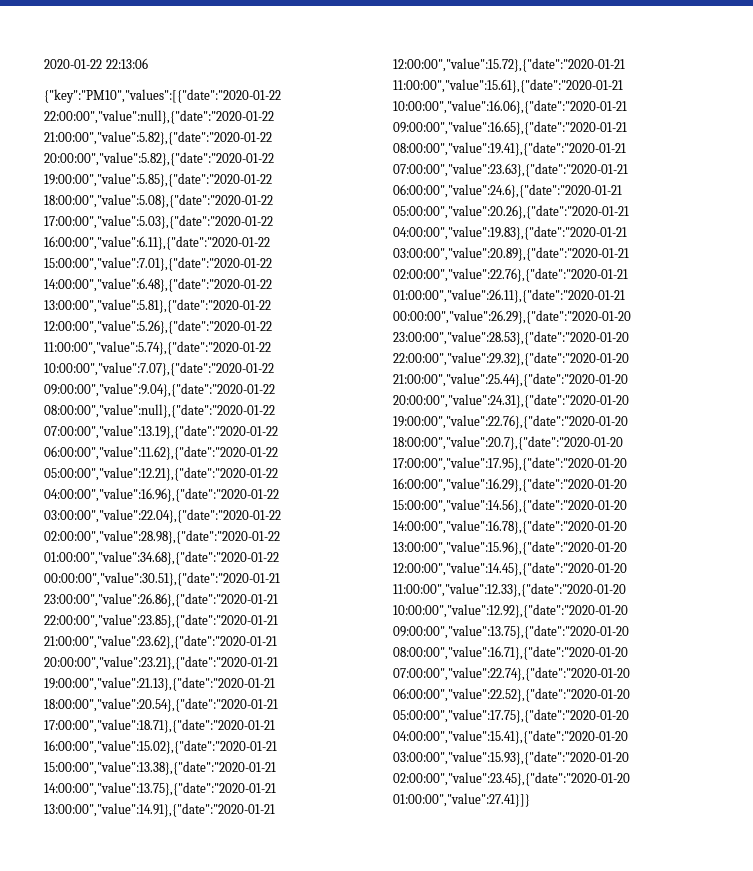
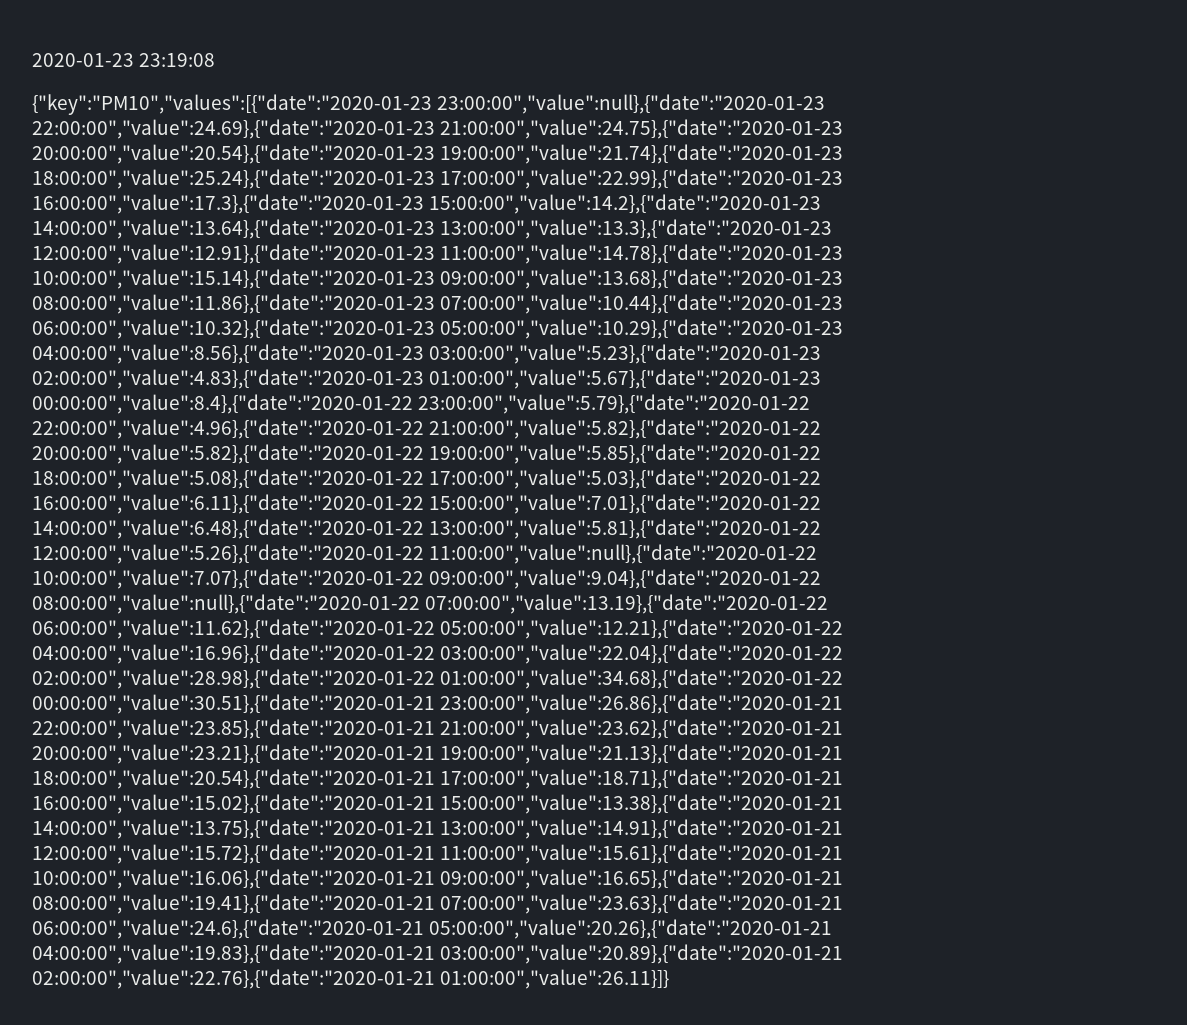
[44,58,148,69] [44,89,281,103] [44,110,274,124] 2020-01-22 22:13:06 // {"key":"PM10","values":[{"date":"2020-01-22 22:00:00","value":null},{"date":"2020-01-22 -> [32,53,216,67] [32,94,826,115] [32,119,844,139] [32,144,844,164] [32,169,844,189] [32,194,822,214] [32,219,833,239] [32,244,844,264] [32,269,844,289] [32,294,844,314] [32,319,844,339] [32,344,822,364] [32,369,822,389] [32,394,811,414] [32,419,424,439] 2020-01-23 23:19:08 // {"key":"PM10","values":[{"date":"2020-01-23 23:00:00","value":null},{"date":"2020-01-23 22:00:00","value":24.69},{"date":"2020-01-23 21:00:00","value":24.75},{"date":"2020-01-23 20:00:00","value":20.54},{"date":"2020-01-23 19:00:00","value":21.74},{"date":"2020-01-23 18:00:00","value":25.24},{"date":"2020-01-23 17:00:00","value":22.99},{"date":"2020-01-23 16:00:00","value":17.3},{"date":"2020-01-23 15:00:00","value":14.2},{"date":"2020-01-23 14:00:00","value":13.64},{"date":"2020-01-23 13:00:00","value":13.3},{"date":"2020-01-23 12:00:00","value":12.91},{"date":"2020-01-23 11:00:00","value":14.78},{"date":"2020-01-23 10:00:00","value":15.14},{"date":"2020-01-23 09:00:00","value":13.68},{"date":"2020-01-23 08:00:00","value":11.86},{"date":"2020-01-23 07:00:00","value":10.44},{"date":"2020-01-23 06:00:00","value":10.32},{"date":"2020-01-23 05:00:00","value":10.29},{"date":"2020-01-23 04:00:00","value":8.56},{"date":"2020-01-23 03:00:00","value":5.23},{"date":"2020-01-23 02:00:00","value":4.83},{"date":"2020-01-23 01:00:00","value":5.67},{"date":"2020-01-23 00:00:00","value":8.4},{"date":"2020-01-22 23:00:00","value":5.79},{"date":"2020-01-22 22:00:00","value":4.96},{"date":"2020-01-22
[44,341,271,355] 11:00:00","value":5.74},{"date":"2020-01-22 -> [429,544,818,564] 11:00:00","value":null},{"date":"2020-01-22
[393,289,625,303] [393,310,631,324] [393,331,629,345] [393,352,629,366] [393,373,628,387] [393,394,629,408] [393,415,628,429] [393,436,623,450] [393,457,627,471] [393,478,627,492] [393,499,627,513] [393,520,627,534] [393,541,627,555] [393,562,627,576] [393,583,626,597] [393,604,628,618] [393,625,629,639] [393,646,628,660] [393,667,630,681] [393,688,630,702] [393,709,629,723] [393,730,628,744] [393,751,629,765] [393,772,630,786] [393,793,530,807] 01:00:00","value":26.11},{"date":"2020-01-21 00:00:00","value":26.29},{"date":"2020-01-20 23:00:00","value":28.53},{"date":"2020-01-20 22:00:00","value":29.32},{"date":"2020-01-20 21:00:00","value":25.44},{"date":"2020-01-20 20:00:00","value":24.31},{"date":"2020-01-20 19:00:00","value":22.76},{"date":"2020-01-20 18:00:00","value":20.7},{"date":"2020-01-20 17:00:00","value":17.95},{"date":"2020-01-20 16:00:00","value":16.29},{"date":"2020-01-20 15:00:00","value":14.56},{"date":"2020-01-20 14:00:00","value":16.78},{"date":"2020-01-20 13:00:00","value":15.96},{"date":"2020-01-20 12:00:00","value":14.45},{"date":"2020-01-20 11:00:00","value":12.33},{"date":"2020-01-20 10:00:00","value":12.92},{"date":"2020-01-20 09:00:00","value":13.75},{"date":"2020-01-20 08:00:00","value":16.71},{"date":"2020-01-20 07:00:00","value":22.74},{"date":"2020-01-20 06:00:00","value":22.52},{"date":"2020-01-20 05:00:00","value":17.75},{"date":"2020-01-20 04:00:00","value":15.41},{"date":"2020-01-20 03:00:00","value":15.93},{"date":"2020-01-20 02:00:00","value":23.45},{"date":"2020-01-20 01:00:00","value":27.41}]} -> [440,969,670,989] 01:00:00","value":26.11}]}

